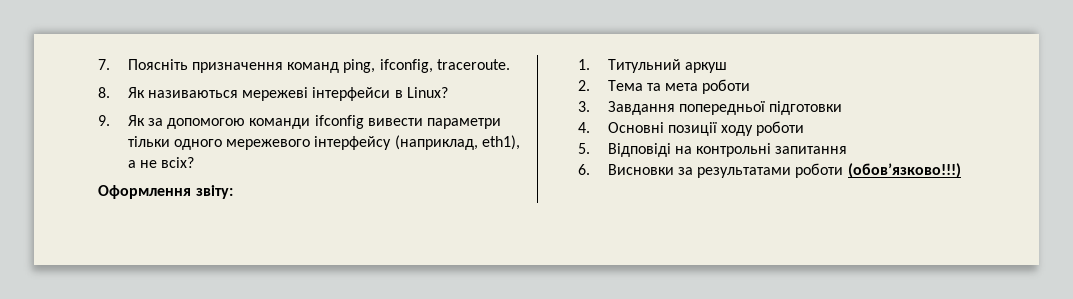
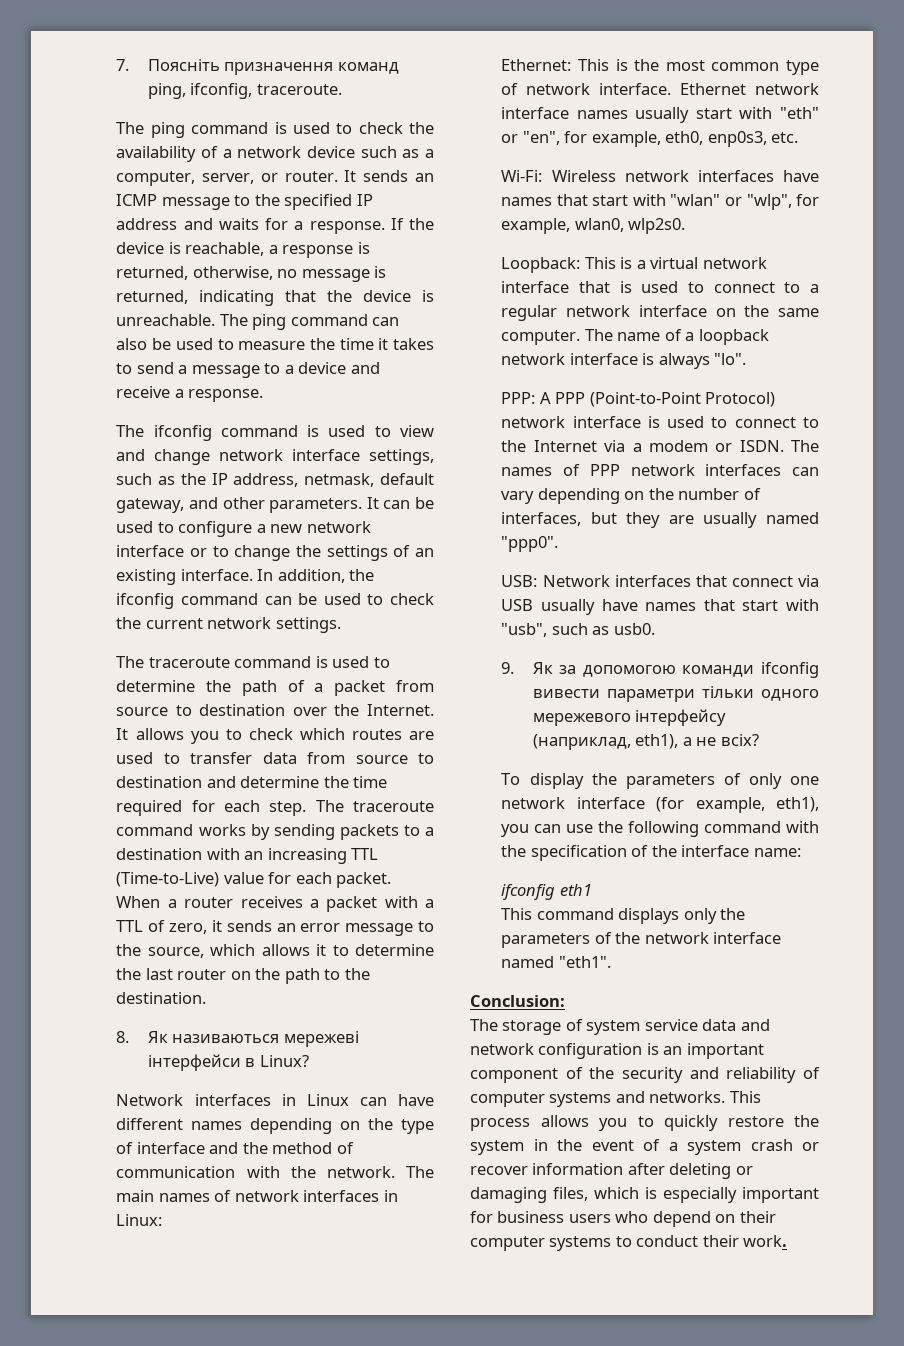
(510, 64) none -> [116,122,434,138] [116,146,434,162] [116,170,434,186] [116,194,373,210] [116,218,434,234] [116,242,370,258] [116,266,387,282] [116,290,434,306] [116,314,400,330] [116,338,434,350] [116,362,380,378] [116,386,264,402] [116,425,434,441] [116,449,435,465] [116,473,434,487] [116,497,434,513] [116,521,371,537] [116,545,434,561] [116,569,375,585] [116,593,434,609] [116,617,341,633] [116,656,390,668] [116,680,434,696] [116,704,434,716] [116,728,434,744] [116,752,434,764] [116,776,388,788] [116,800,434,816] [116,824,434,840] [116,848,379,864] [116,872,392,888] [116,896,434,912] [116,920,434,936] [116,944,434,958] [116,968,370,984] [116,992,207,1004] // The ping command is used to check the availability of a network device such as a computer, server, or router. It sends an ICMP message to the specified IP address and waits for a response. If the device is reachable, a response is returned, otherwise, no message is returned, indicating that the device is unreachable. The ping command can also be used to measure the time it takes to send a message to a device and receive a response. // The ifconfig command is used to view and change network interface settings, such as the IP address, netmask, default gateway, and other parameters. It can be used to configure a new network interface or to change the settings of an existing interface. In addition, the ifconfig command can be used to check the current network settings. // The traceroute command is used to determine the path of a packet from source to destination over the Internet. It allows you to check which routes are used to transfer data from source to destination and determine the time required for each step. The traceroute command works by sending packets to a destination with an increasing TTL (Time-to-Live) value for each packet. When a router receives a packet with a TTL of zero, it sends an error message to the source, which allows it to determine the last router on the path to the destination.
(448, 92) none -> [116,1094,434,1106] [116,1118,434,1134] [116,1142,354,1154] [116,1166,435,1178] [116,1190,398,1202] [116,1214,163,1226] [501,59,819,75] [501,83,819,95] [501,107,819,123] [501,131,799,147] [501,170,819,182] [501,194,819,210] [501,218,686,234] [501,257,767,273] [501,281,819,293] [501,305,819,321] [501,329,769,345] [501,353,747,369] [501,392,776,407] [501,416,819,428] [501,440,819,452] [501,464,819,476] [501,488,761,504] [501,512,819,528] [501,536,559,552] [501,575,819,587] [501,599,819,615] [501,623,655,637] // Network interfaces in Linux can have different names depending on the type of interface and the method of communication with the network. The main names of network interfaces in Linux: // Ethernet: This is the most common type of network interface. Ethernet network interface names usually start with "eth" or "en", for example, eth0, enp0s3, etc. // Wi-Fi: Wireless network interfaces have names that start with "wlan" or "wlp", for example, wlan0, wlp2s0. // Loopback: This is a virtual network interface that is used to connect to a regular network interface on the same computer. The name of a loopback network interface is always "lo". // PPP: A PPP (Point-to-Point Protocol) network interface is used to connect to the Internet via a modem or ISDN. The names of PPP network interfaces can vary depending on the number of interfaces, but they are usually named "ppp0". // USB: Network interfaces that connect via USB usually have names that start with "usb", such as usb0.
[98,185,233,199] [578,59,728,73] [578,79,751,94] [578,101,843,115] [578,121,805,136] [578,143,848,157] [578,163,961,178] Оформлення звіту: // 1. Титульний аркуш // 2. Тема та мета роботи // 3. Завдання попередньої підготовки // 4. Основні позиції ходу роботи // 5. Відповіді на контрольні запитання // 6. Висновки за результатами роботи (обов’язково!!!) -> [501,773,819,789] [501,797,819,813] [501,821,819,837] [501,845,801,861] [501,884,592,900] [501,908,746,924] [501,932,782,948] [501,956,611,968] [470,995,565,1007] [470,1019,770,1035] [470,1043,764,1059] [470,1067,820,1083] [470,1091,761,1107] [470,1115,819,1131] [470,1139,819,1155] [470,1163,753,1179] [470,1187,819,1203] [470,1211,776,1227] [470,1235,788,1251] To display the parameters of only one network interface (for example, eth1), you can use the following command with the specification of the interface name: // ifconfig eth1 // This command displays only the parameters of the network interface named "eth1". // Conclusion: // The storage of system service data and network configuration is an important component of the security and reliability of computer systems and networks. This process allows you to quickly restore the system in the event of a system crash or recover information after deleting or damaging files, which is especially important for business users who depend on their computer systems to conduct their work.

